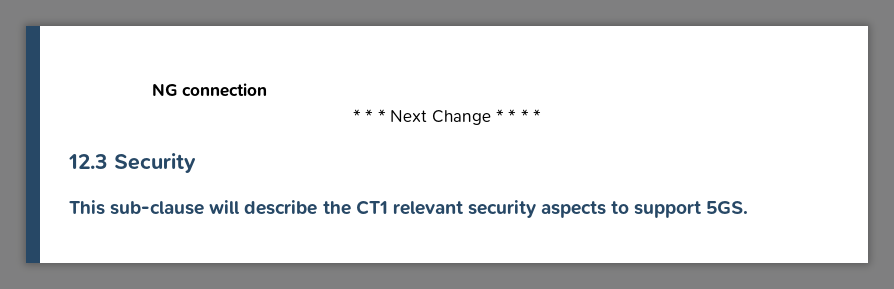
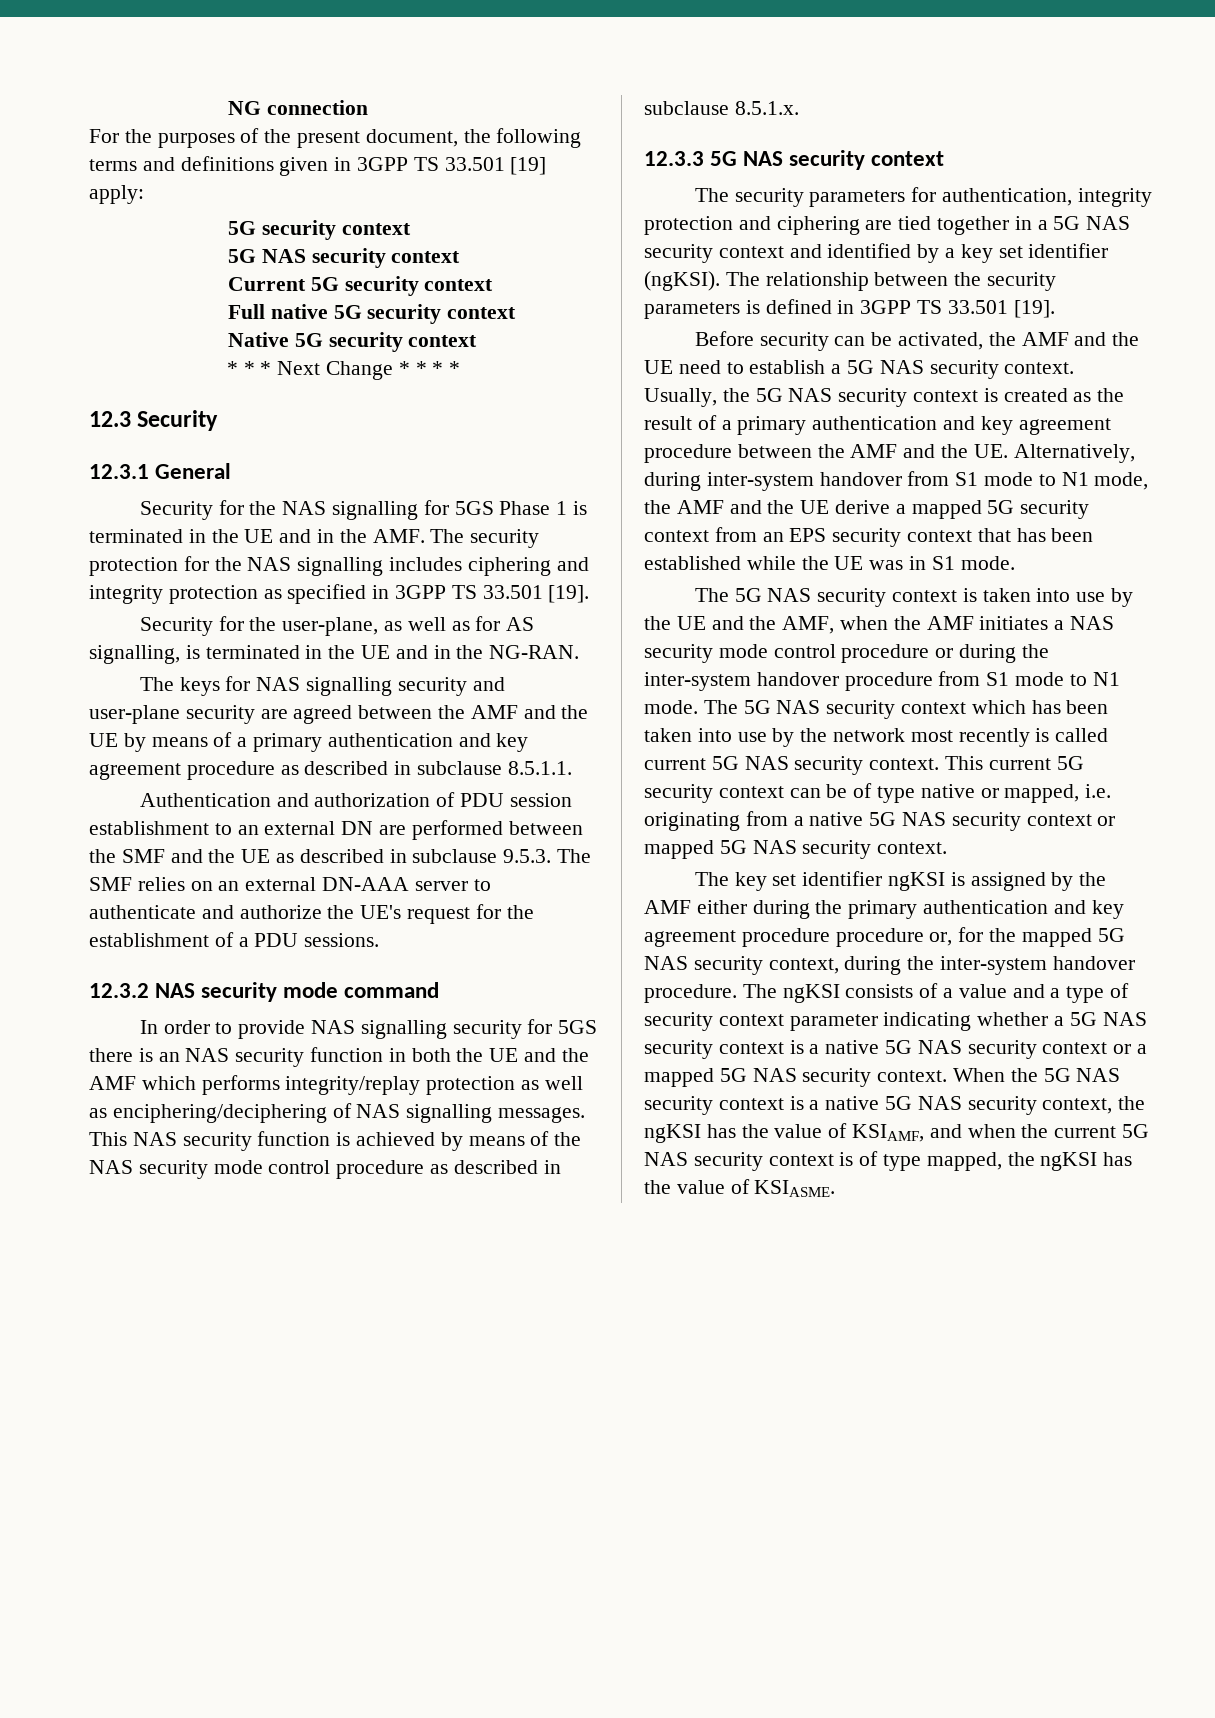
(268, 90) none -> [89,128,582,148] [89,156,547,176] [89,185,144,204] [228,220,411,240] [228,248,461,268] [228,276,494,296] [228,304,517,324] [228,332,478,352] // For the purposes of the present document, the following terms and definitions given in 3GPP TS 33.501 [19] apply: // 5G security context // 5G NAS security context // Current 5G security context // Full native 5G security context // Native 5G security context
[69,200,749,218] This sub-clause will describe the CT1 relevant security aspects to support 5GS. -> [89,463,232,479] [139,500,587,520] [89,529,540,548] [89,556,589,576] [89,584,590,604] [139,616,535,636] [89,645,580,664] [139,676,505,696] [89,705,589,724] [89,732,529,752] [89,761,572,780] [139,792,572,807] [89,820,583,840] [89,849,592,863] [89,877,491,891] [89,904,534,924] [89,932,380,947] [89,982,440,1002] [139,1019,598,1039] [89,1047,589,1067] [89,1075,583,1095] [89,1103,586,1123] [89,1131,582,1151] [89,1160,561,1179] [644,101,799,115] [644,150,945,170] [694,187,1152,207] [644,216,1131,235] [644,243,1109,263] [644,271,1057,291] [644,299,1055,319] [694,331,1140,351] [644,360,1075,379] [644,388,1125,407] [644,415,1111,435] [644,444,1135,463] [644,471,1149,491] [644,500,1090,519] [644,527,1094,547] [644,556,1015,570] [694,588,1133,607] [644,616,1115,634] [644,644,1049,663] [644,671,1120,691] [644,700,1109,719] [644,728,1109,747] [644,756,1084,775] [644,783,1112,803] [644,811,1116,831] [644,840,948,859] [694,871,1107,891] [644,900,1124,919] [644,927,1125,947] [644,956,1135,975] [644,983,1130,1003] [644,1012,1147,1031] [644,1040,1148,1059] [644,1068,1121,1087] [644,1096,1146,1115] [644,1123,1150,1143] [644,1151,1133,1171] [644,1179,836,1197] 12.3.1 General // Security for the NAS signalling for 5GS Phase 1 is terminated in the UE and in the AMF. The security protection for the NAS signalling includes ciphering and integrity protection as specified in 3GPP TS 33.501 [19]. // Security for the user-plane, as well as for AS signalling, is terminated in the UE and in the NG-RAN. // The keys for NAS signalling security and user-plane security are agreed between the AMF and the UE by means of a primary authentication and key agreement procedure as described in subclause 8.5.1.1. // Authentication and authorization of PDU session establishment to an external DN are performed between the SMF and the UE as described in subclause 9.5.3. The SMF relies on an external DN-AAA server to authenticate and authorize the UE's request for the establishment of a PDU sessions. // 12.3.2 NAS security mode command // In order to provide NAS signalling security for 5GS there is an NAS security function in both the UE and the AMF which performs integrity/replay protection as well as enciphering/deciphering of NAS signalling messages. This NAS security function is achieved by means of the NAS security mode control procedure as described in subclause 8.5.1.x. // 12.3.3 5G NAS security context // The security parameters for authentication, integrity protection and ciphering are tied together in a 5G NAS security context and identified by a key set identifier (ngKSI). The relationship between the security parameters is defined in 3GPP TS 33.501 [19]. // Before security can be activated, the AMF and the UE need to establish a 5G NAS security context. Usually, the 5G NAS security context is created as the result of a primary authentication and key agreement procedure between the AMF and the UE. Alternatively, during inter-system handover from S1 mode to N1 mode, the AMF and the UE derive a mapped 5G security context from an EPS security context that has been established while the UE was in S1 mode. // The 5G NAS security context is taken into use by the UE and the AMF, when the AMF initiates a NAS security mode control procedure or during the inter-system handover procedure from S1 mode to N1 mode. The 5G NAS security context which has been taken into use by the network most recently is called current 5G NAS security context. This current 5G security context can be of type native or mapped, i.e. originating from a native 5G NAS security context or mapped 5G NAS security context. // The key set identifier ngKSI is assigned by the AMF either during the primary authentication and key agreement procedure procedure or, for the mapped 5G NAS security context, during the inter-system handover procedure. The ngKSI consists of a value and a type of security context parameter indicating whether a 5G NAS security context is a native 5G NAS security context or a mapped 5G NAS security context. When the 5G NAS security context is a native 5G NAS security context, the ngKSI has the value of KSIAMF, and when the current 5G NAS security context is of type mapped, the ngKSI has the value of KSIASME.

